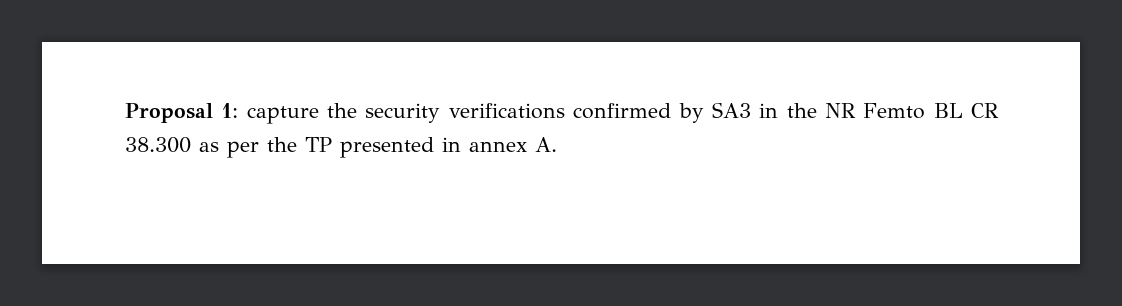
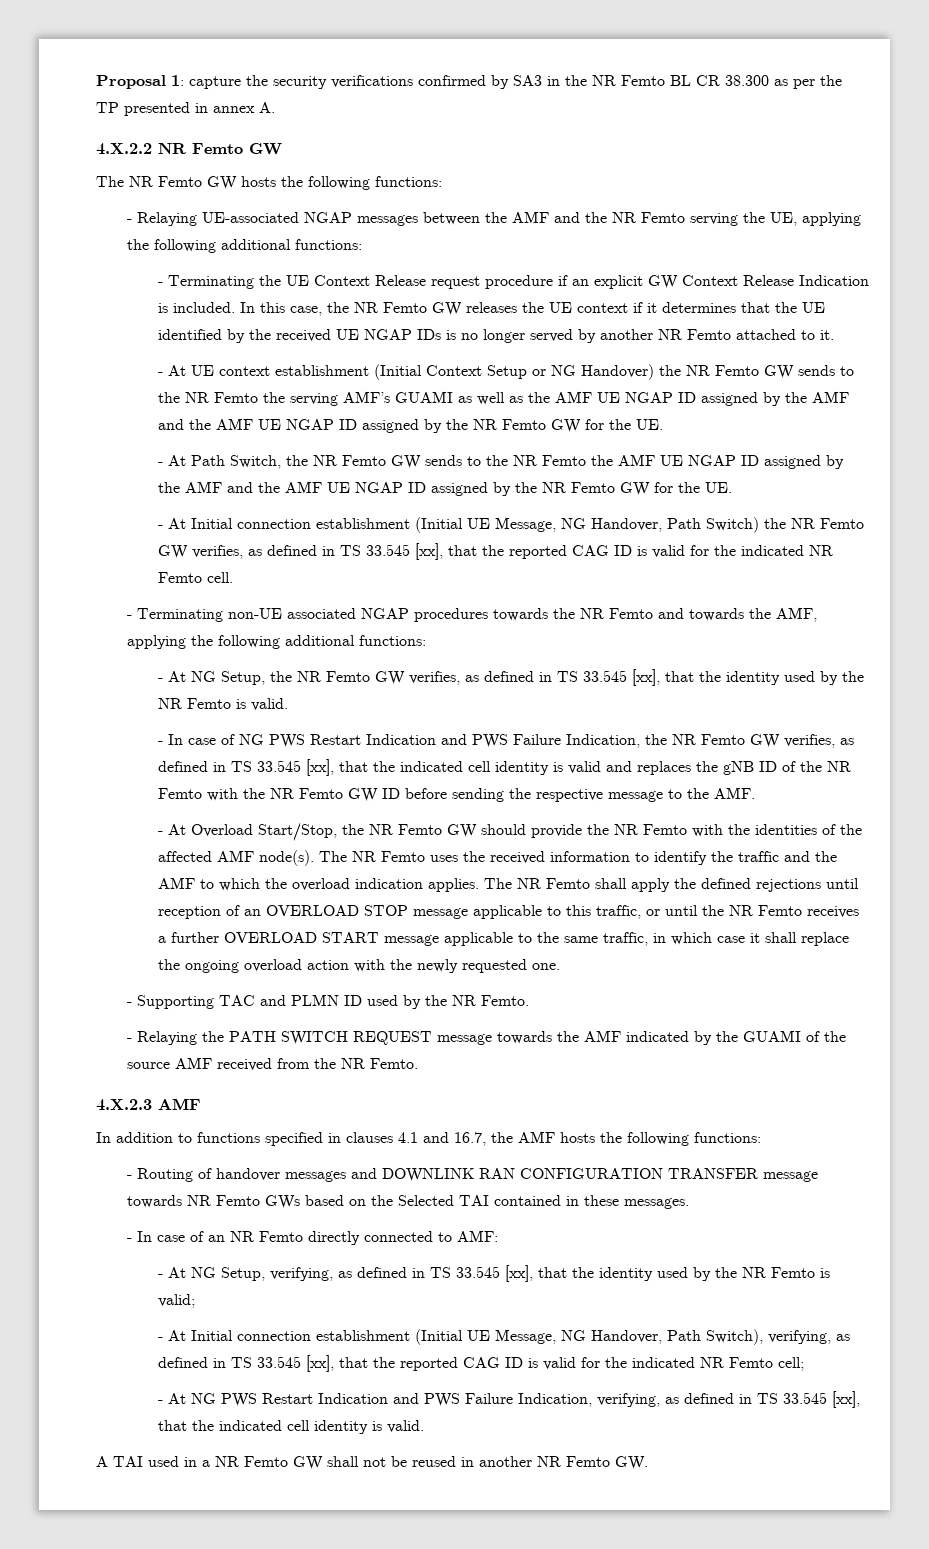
(557, 144) none -> [96,143,282,155] [96,176,442,190] [126,211,861,226] [126,239,362,253] [157,275,869,289] [157,302,825,316] [157,329,834,343] [157,364,854,380] [157,391,849,406] [157,418,663,433] [157,454,844,469] [157,481,732,496] [157,517,864,533] [157,543,833,560] [157,572,233,583] [126,607,817,622] [126,635,426,649] [157,669,864,686] [157,698,288,711] [157,734,854,748] [157,759,851,776] [157,787,755,802] [157,823,862,841] [157,850,837,866] [157,877,859,892] [157,905,859,919] [157,932,849,946] [157,959,560,973] [126,994,529,1009] [126,1030,846,1045] [126,1057,418,1071] [96,1098,201,1111] [96,1131,761,1146] [126,1168,818,1182] [126,1195,689,1209] [126,1230,498,1245] [157,1265,830,1282] [157,1294,195,1308] [157,1329,850,1345] [157,1355,804,1372] [157,1391,860,1408] [157,1420,424,1434] [96,1456,648,1470] // 4.X.2.2 NR Femto GW // The NR Femto GW hosts the following functions: // - Relaying UE-associated NGAP messages between the AMF and the NR Femto serving the UE, applying the following additional functions: // - Terminating the UE Context Release request procedure if an explicit GW Context Release Indication is included. In this case, the NR Femto GW releases the UE context if it determines that the UE identified by the received UE NGAP IDs is no longer served by another NR Femto attached to it. // - At UE context establishment (Initial Context Setup or NG Handover) the NR Femto GW sends to the NR Femto the serving AMF’s GUAMI as well as the AMF UE NGAP ID assigned by the AMF and the AMF UE NGAP ID assigned by the NR Femto GW for the UE. // - At Path Switch, the NR Femto GW sends to the NR Femto the AMF UE NGAP ID assigned by the AMF and the AMF UE NGAP ID assigned by the NR Femto GW for the UE. // - At Initial connection establishment (Initial UE Message, NG Handover, Path Switch) the NR Femto GW verifies, as defined in TS 33.545 [xx], that the reported CAG ID is valid for the indicated NR Femto cell. // - Terminating non-UE associated NGAP procedures towards the NR Femto and towards the AMF, applying the following additional functions: // - At NG Setup, the NR Femto GW verifies, as defined in TS 33.545 [xx], that the identity used by the NR Femto is valid. // - In case of NG PWS Restart Indication and PWS Failure Indication, the NR Femto GW verifies, as defined in TS 33.545 [xx], that the indicated cell identity is valid and replaces the gNB ID of the NR Femto with the NR Femto GW ID before sending the respective message to the AMF. // - At Overload Start/Stop, the NR Femto GW should provide the NR Femto with the identities of the affected AMF node(s). The NR Femto uses the received information to identify the traffic and the AMF to which the overload indication applies. The NR Femto shall apply the defined rejections until reception of an OVERLOAD STOP message applicable to this traffic, or until the NR Femto receives a further OVERLOAD START message applicable to the same traffic, in which case it shall replace the ongoing overload action with the newly requested one. // - Supporting TAC and PLMN ID used by the NR Femto. // - Relaying the PATH SWITCH REQUEST message towards the AMF indicated by the GUAMI of the source AMF received from the NR Femto. // 4.X.2.3 AMF // In addition to functions specified in clauses 4.1 and 16.7, the AMF hosts the following functions: // - Routing of handover messages and DOWNLINK RAN CONFIGURATION TRANSFER message towards NR Femto GWs based on the Selected TAI contained in these messages. // - In case of an NR Femto directly connected to AMF: // - At NG Setup, verifying, as defined in TS 33.545 [xx], that the identity used by the NR Femto is valid; // - At Initial connection establishment (Initial UE Message, NG Handover, Path Switch), verifying, as defined in TS 33.545 [xx], that the reported CAG ID is valid for the indicated NR Femto cell; // - At NG PWS Restart Indication and PWS Failure Indication, verifying, as defined in TS 33.545 [xx], that the indicated cell identity is valid. // A TAI used in a NR Femto GW shall not be reused in another NR Femto GW.

